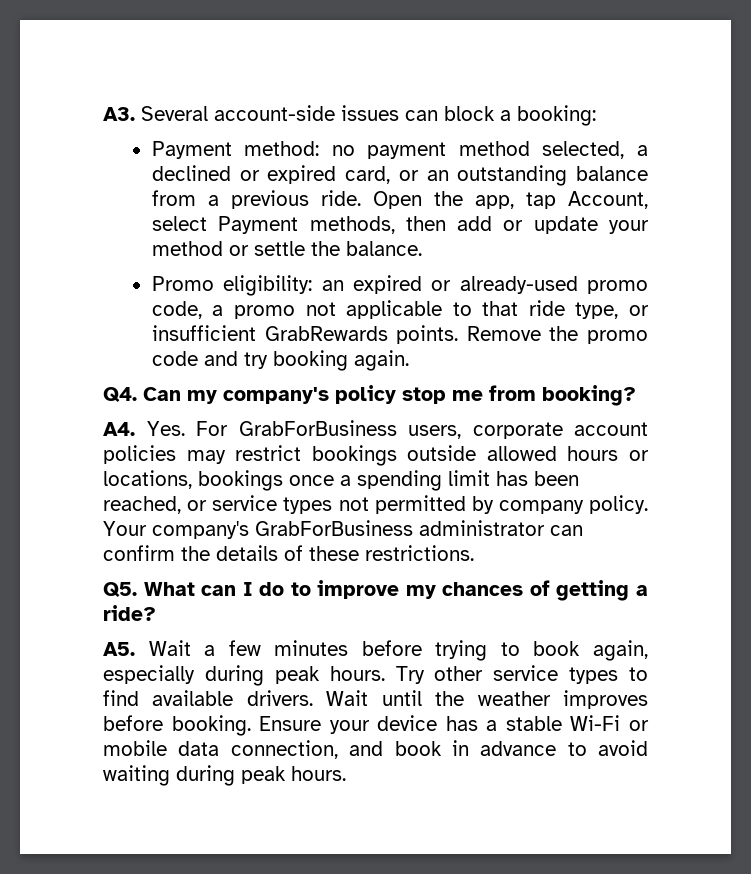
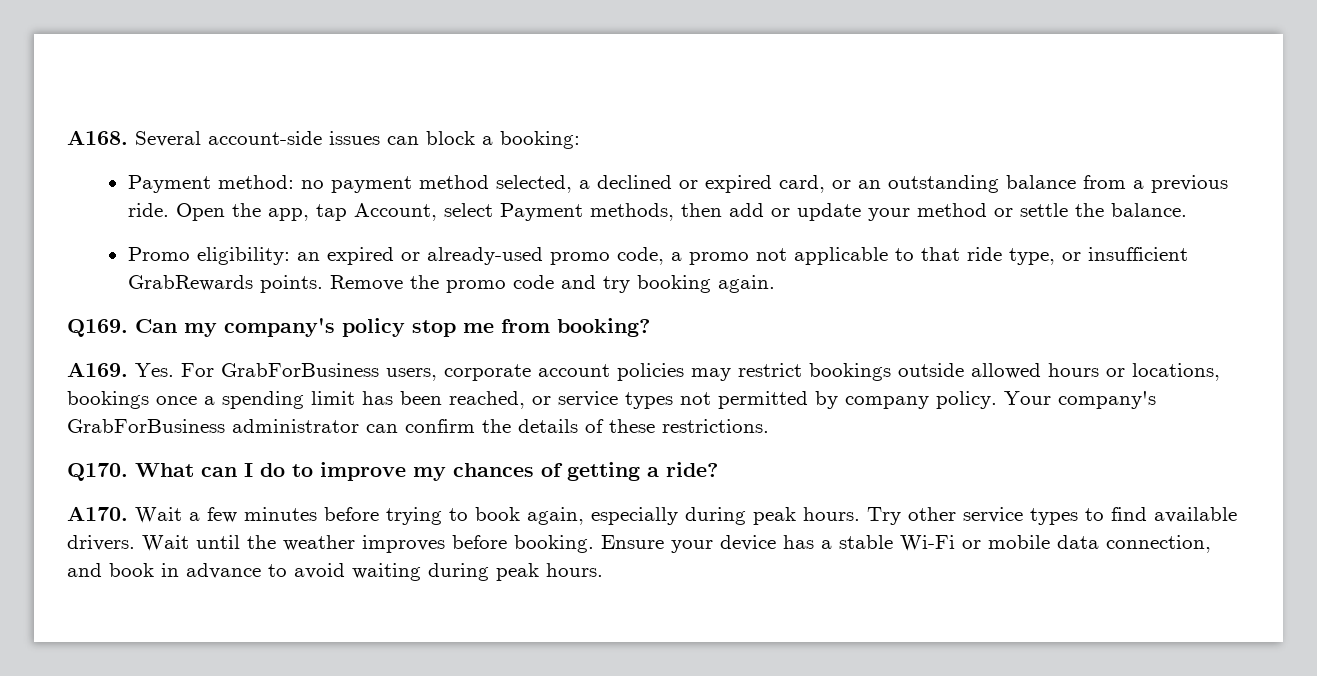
[103,107,135,121] A3. -> [67,130,128,145] A168.
[103,387,137,402] Q4. -> [67,319,128,337] Q169.
[103,422,135,436] A4. -> [67,362,128,377] A169.
[103,582,137,597] Q5. -> [67,463,128,481] Q170.
[103,642,135,656] A5. -> [67,506,128,521] A170.

